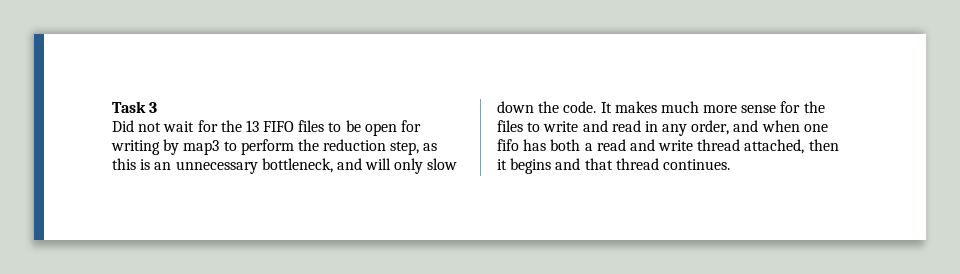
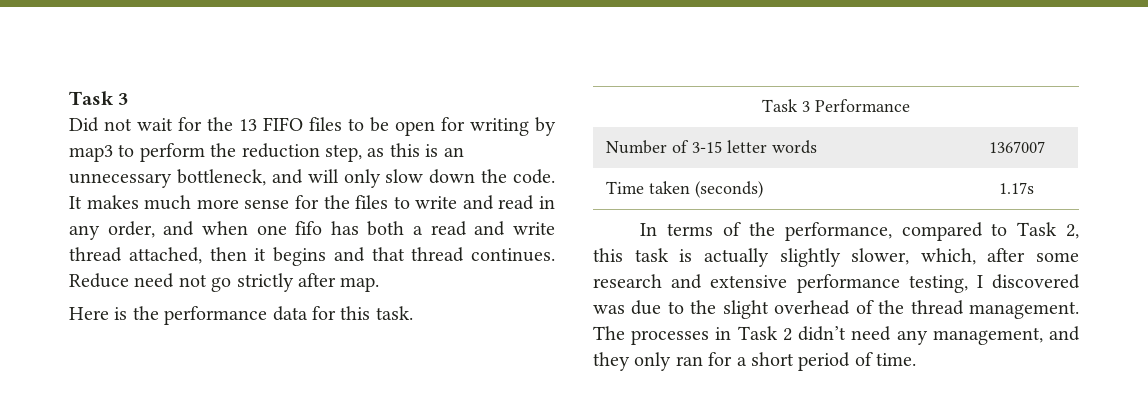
(730, 164) none -> [69,273,380,292] [69,306,413,325] [762,99,910,112] [606,140,818,154] [988,141,1045,153] [606,181,764,198] [999,182,1034,194] [640,222,1079,241] [593,248,1079,267] [593,274,1080,293] [593,300,1079,319] [593,326,1080,345] [593,352,917,371] Reduce need not go strictly after map. // Here is the performance data for this task. // Task 3 Performance // Number of 3-15 letter words | 1367007 // Time taken (seconds) | 1.17s // In terms of the performance, compared to Task 2, this task is actually slightly slower, which, after some research and extensive performance testing, I discovered was due to the slight overhead of the thread management. The processes in Task 2 didn’t need any management, and they only ran for a short period of time.

